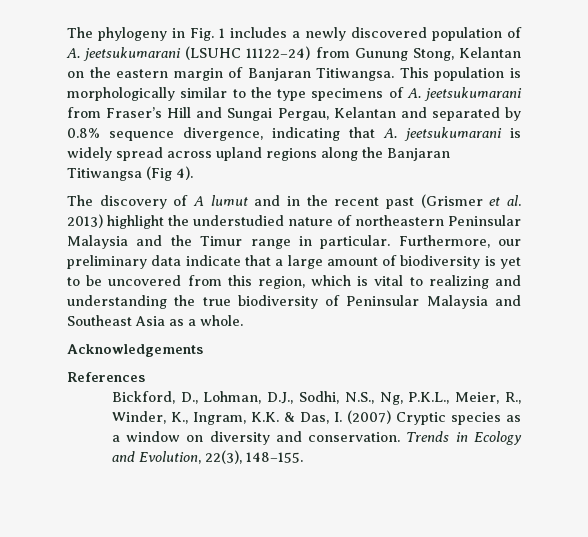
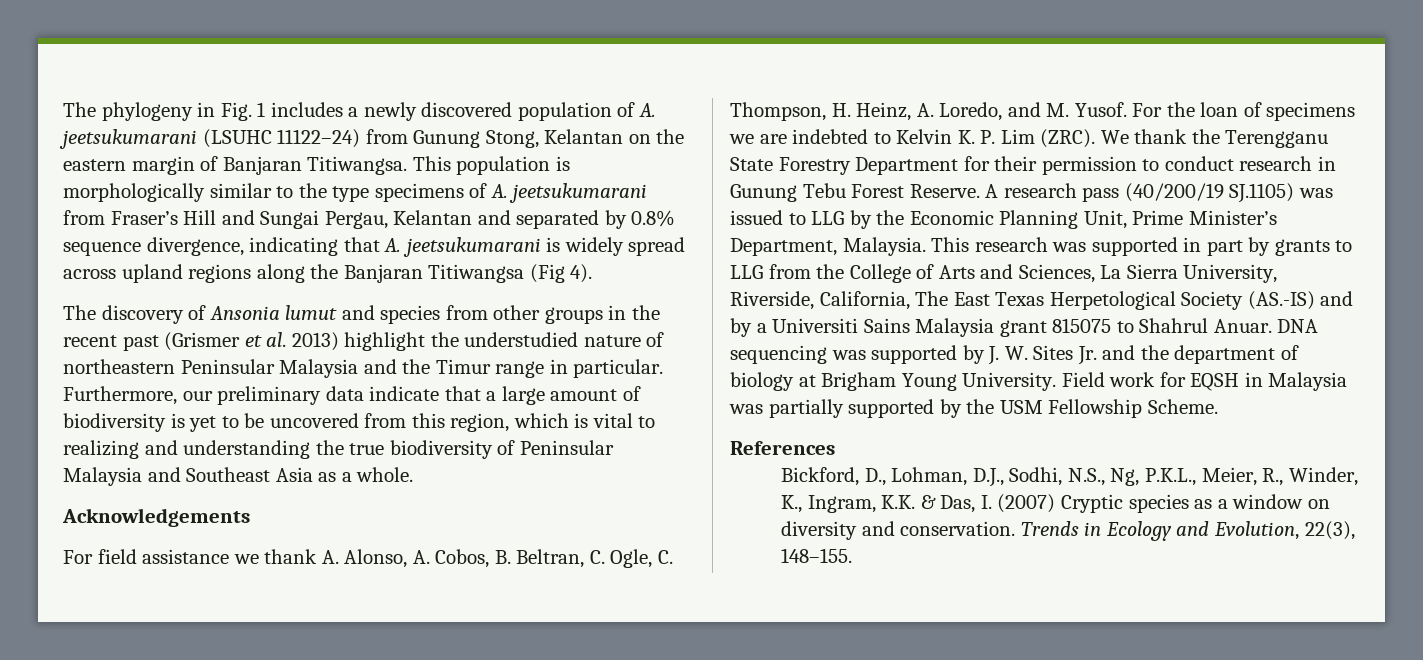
[193,196,204,206] A -> [209,306,280,320] Ansonia
(281, 200) none -> [380,305,603,324] species from other groups
(203, 350) none -> [63,549,673,568] [730,102,1356,121] [729,129,1329,148] [730,156,1336,175] [730,183,1333,203] [730,210,1277,229] [730,237,1353,256] [730,264,1278,283] [730,291,1354,310] [730,318,1319,337] [730,345,1299,365] [730,372,1348,391] [729,399,1218,418] // For field assistance we thank A. Alonso, A. Cobos, B. Beltran, C. Ogle, C. Thompson, H. Heinz, A. Loredo, and M. Yusof. For the loan of specimens we are indebted to Kelvin K. P. Lim (ZRC). We thank the Terengganu State Forestry Department for their permission to conduct research in Gunung Tebu Forest Reserve. A research pass (40/200/19 SJ.1105) was issued to LLG by the Economic Planning Unit, Prime Minister’s Department, Malaysia. This research was supported in part by grants to LLG from the College of Arts and Sciences, La Sierra University, Riverside, California, The East Texas Herpetological Society (AS.-IS) and by a Universiti Sains Malaysia grant 815075 to Shahrul Anuar. DNA sequencing was supported by J. W. Sites Jr. and the department of biology at Brigham Young University. Field work for EQSH in Malaysia was partially supported by the USM Fellowship Scheme.

